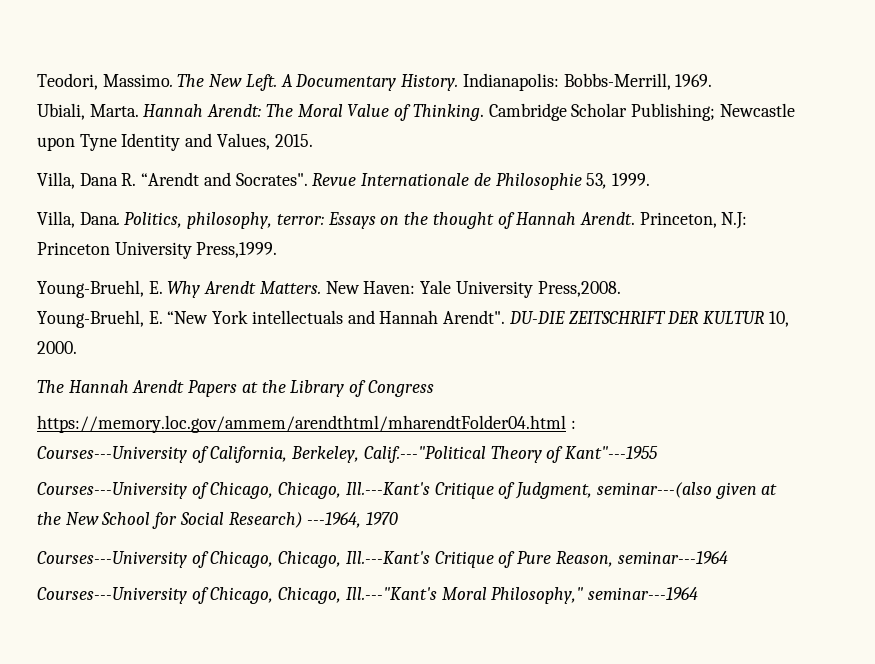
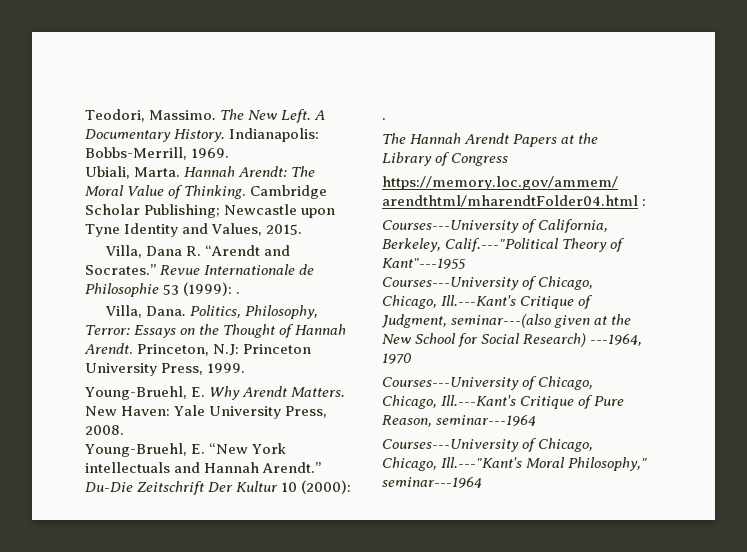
[235,173,308,186] Socrates". -> [85,264,156,275] Socrates.”
[586,173,650,189] 53, 1999. -> [163,282,241,296] 53 (1999): .
[187,212,324,229] philosophy, terror: -> [245,305,319,319] [85,325,130,335] Philosophy, Terror:
[432,212,494,229] thought -> [223,324,276,338] Thought
[196,242,278,258] Press,1999. -> [161,363,246,375] Press, 1999.
[537,281,621,297] Press,2008. -> [285,406,328,418] [85,425,124,435] Press, 2008.
[443,310,789,327] [37,341,77,354] Arendt". DU-DIE ZEITSCHRIFT DER KULTUR 10, 2000. -> [262,462,322,473] [85,480,352,495] [382,118,386,120] Arendt.” Du-Die Zeitschrift Der Kultur 10 (2000): .

